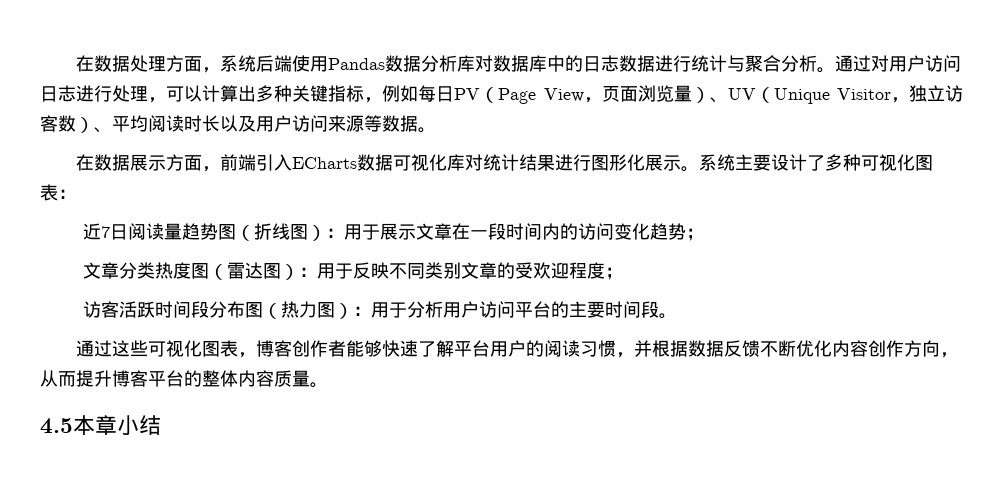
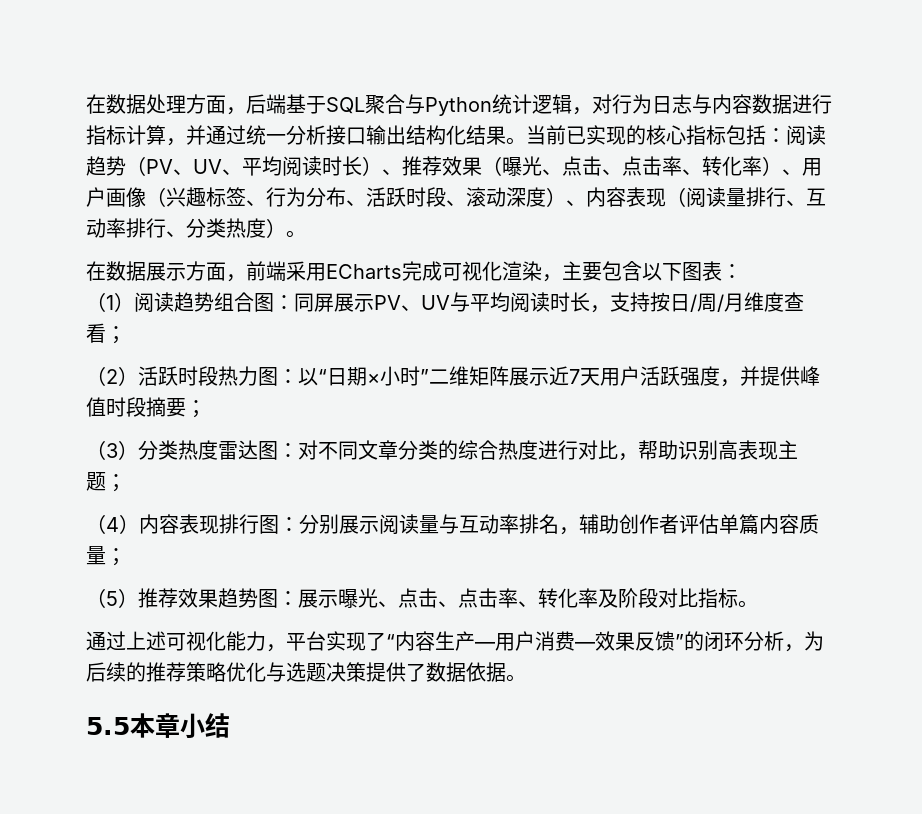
[220,55,962,73] [40,85,963,104] [40,115,418,133] 系统后端使用Pandas数据分析库对数据库中的日志数据进行统计与聚合分析。通过对用户访问日志进行处理，可以计算出多种关键指标，例如每日PV（Page View，页面浏览量）、UV（Unique Visitor，独立访客数）、平均阅读时长以及用户访问来源等数据 -> [246,94,832,116] [86,125,826,146] [86,156,822,176] [86,187,826,207] [86,218,286,238] 后端基于SQL聚合与Python统计逻辑，对行为日志与内容数据进行指标计算，并通过统一分析接口输出结构化结果。当前已实现的核心指标包括：阅读趋势（PV、UV、平均阅读时长）、推荐效果（曝光、点击、点击率、转化率）、用户画像（兴趣标签、行为分布、活跃时段、滚动深度）、内容表现（阅读量排行、互动率排行、分类热度）
[256,154,934,172] [40,184,76,201] [83,223,705,241] [83,262,624,280] [83,301,678,319] [76,340,959,358] [40,370,328,388] [40,418,73,434] 引入ECharts数据可视化库对统计结果进行图形化展示。系统主要设计了多种可视化图表： // 近7日阅读量趋势图（折线图）：用于展示文章在一段时间内的访问变化趋势； // 文章分类热度图（雷达图）：用于反映不同类别文章的受欢迎程度； // 访客活跃时间段分布图（热力图）：用于分析用户访问平台的主要时间段。 // 通过这些可视化图表，博客创作者能够快速了解平台用户的阅读习惯，并根据数据反馈不断优化内容创作方向，从而提升博客平台的整体内容质量。 // 4.5 -> [286,261,742,282] [86,292,804,313] [86,323,126,344] [86,366,820,387] [86,397,206,418] [86,440,798,461] [86,472,126,492] [86,514,819,535] [86,546,126,566] [86,588,758,608] [86,631,824,652] [86,662,526,682] [86,717,130,735] 采用ECharts完成可视化渲染，主要包含以下图表： // （1）阅读趋势组合图：同屏展示PV、UV与平均阅读时长，支持按日/周/月维度查看； // （2）活跃时段热力图：以“日期×小时”二维矩阵展示近7天用户活跃强度，并提供峰值时段摘要； // （3）分类热度雷达图：对不同文章分类的综合热度进行对比，帮助识别高表现主题； // （4）内容表现排行图：分别展示阅读量与互动率排名，辅助创作者评估单篇内容质量； // （5）推荐效果趋势图：展示曝光、点击、点击率、转化率及阶段对比指标。 // 通过上述可视化能力，平台实现了“内容生产—用户消费—效果反馈”的闭环分析，为后续的推荐策略优化与选题决策提供了数据依据。 // 5.5

